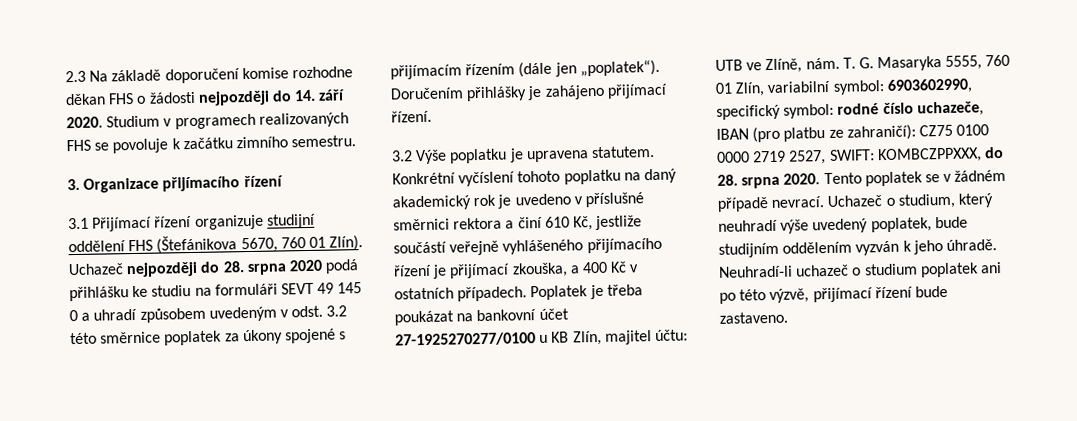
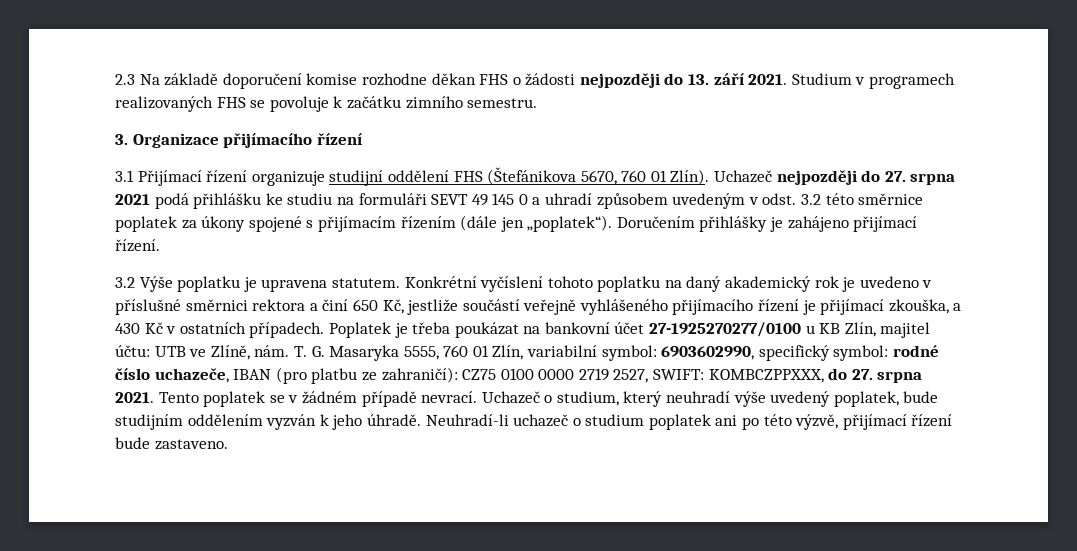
[294,89,346,102] [66,116,103,129] 14. září 2020. -> [688,73,788,85] 13. září 2021.
[222,259,323,276] 28. srpna 2020 -> [884,171,956,185] [115,194,150,205] 27. srpna 2021
[544,216,570,228] 610 -> [352,299,378,311] 650
[581,261,608,274] 400 -> [115,323,140,334] 430
[717,173,821,189] 28. srpna 2020. -> [851,369,923,383] [115,392,154,403] 27. srpna 2021.

